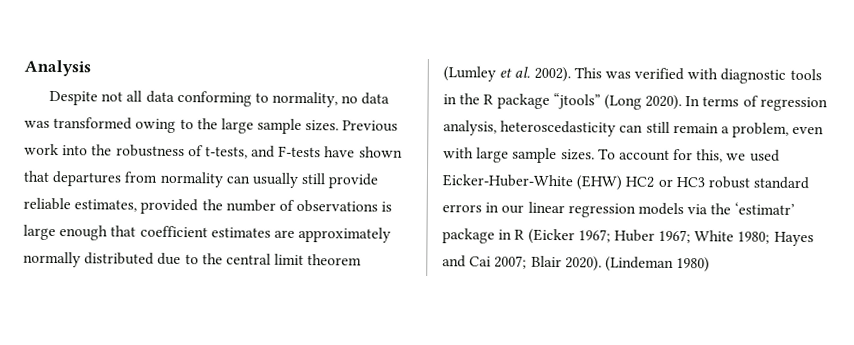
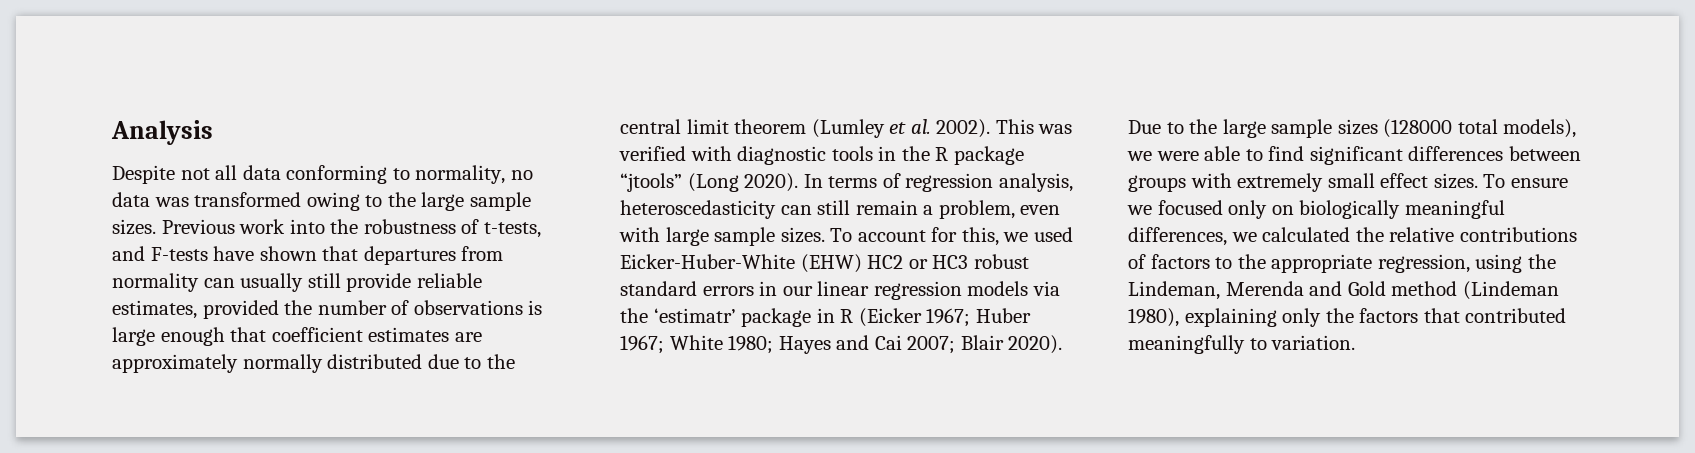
[604,256,711,273] (Lindeman 1980) -> [1128,119,1577,138] [1127,146,1581,165] [1128,173,1568,192] [1127,200,1505,219] [1128,227,1577,246] [1128,254,1556,273] [1128,281,1559,300] [1128,308,1567,327] [1128,335,1356,354] Due to the large sample sizes (128000 total models), we were able to find significant differences between groups with extremely small effect sizes. To ensure we focused only on biologically meaningful differences, we calculated the relative contributions of factors to the appropriate regression, using the Lindeman, Merenda and Gold method (Lindeman 1980), explaining only the factors that contributed meaningfully to variation.

